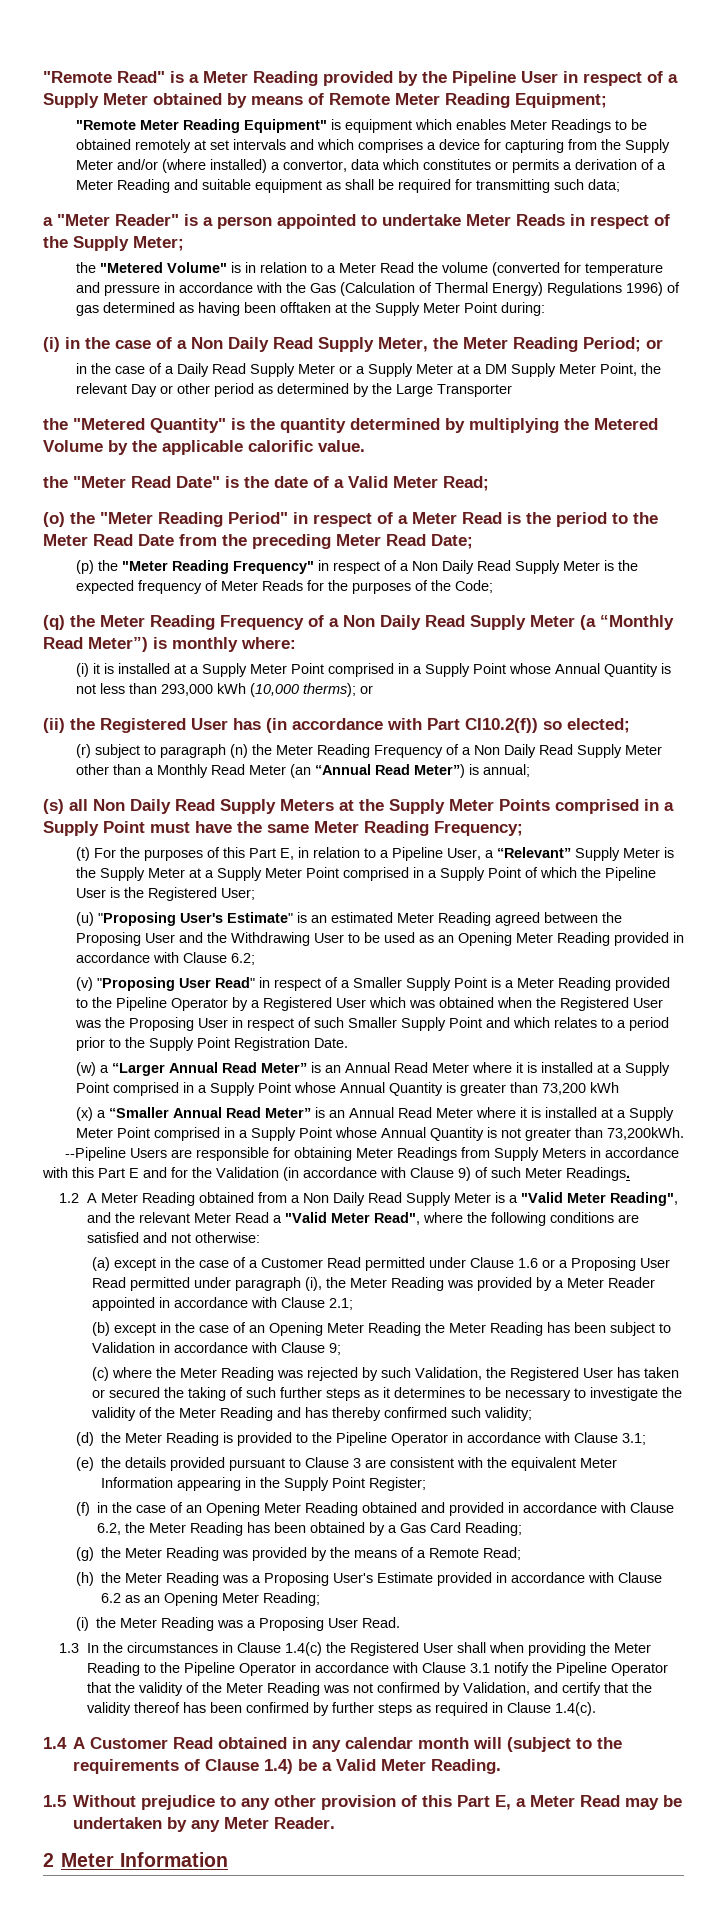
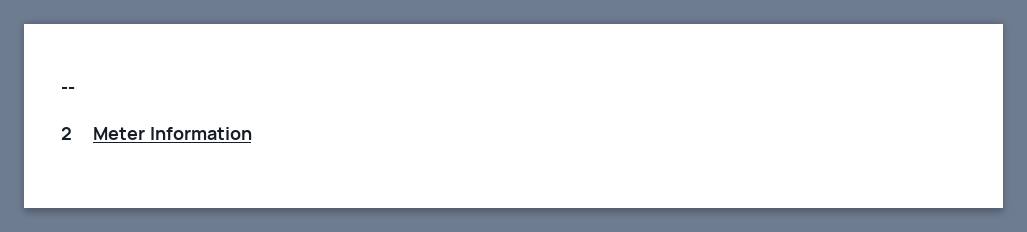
[43,71,678,86] [43,93,607,108] [75,119,647,133] [75,139,670,153] [75,159,666,173] [75,179,620,193] [43,214,670,229] [43,236,184,251] [75,262,663,276] [75,282,680,296] [75,302,545,316] [43,337,663,352] [75,363,661,377] [75,383,512,397] [43,418,658,433] [43,440,365,455] [43,476,489,491] [43,512,658,527] [43,534,473,549] [75,560,638,574] [75,580,493,594] [43,615,674,630] [43,637,296,652] [75,663,671,677] [75,683,373,697] [43,718,630,733] [75,744,662,758] [75,764,530,778] [43,799,674,814] [43,821,523,836] [75,847,674,861] [75,867,656,881] [75,887,255,901] [75,912,622,926] [75,932,684,946] [75,952,255,965] [75,977,670,991] [75,997,663,1011] [74,1017,669,1031] [75,1037,348,1051] [75,1062,670,1076] [75,1082,619,1096] [75,1107,674,1121] [75,1127,684,1141] [64,1147,679,1161] [42,1167,630,1181] [59,1192,678,1206] [86,1212,639,1226] [86,1232,260,1243] [91,1257,670,1271] [91,1277,655,1291] [91,1297,353,1311] [91,1322,671,1336] [91,1342,341,1355] [91,1367,679,1381] [91,1387,682,1401] [91,1407,532,1421] [75,1432,646,1446] [75,1457,617,1471] [100,1477,426,1491] [75,1502,674,1516] [96,1522,522,1536] [75,1547,521,1561] [75,1572,662,1586] [100,1592,320,1606] [75,1617,400,1631] [59,1642,651,1656] [86,1662,668,1676] [86,1682,652,1696] [86,1702,596,1716] [43,1737,623,1752] [73,1759,502,1774] [43,1795,683,1810] [73,1817,336,1832] "Remote Read" is a Meter Reading provided by the Pipeline User in respect of a Supply Meter obtained by means of Remote Meter Reading Equipment; // "Remote Meter Reading Equipment" is equipment which enables Meter Readings to be obtained remotely at set intervals and which comprises a device for capturing from the Supply Meter and/or (where installed) a convertor, data which constitutes or permits a derivation of a Meter Reading and suitable equipment as shall be required for transmitting such data; // a "Meter Reader" is a person appointed to undertake Meter Reads in respect of the Supply Meter; // the "Metered Volume" is in relation to a Meter Read the volume (converted for temperature and pressure in accordance with the Gas (Calculation of Thermal Energy) Regulations 1996) of gas determined as having been offtaken at the Supply Meter Point during: // (i) in the case of a Non Daily Read Supply Meter, the Meter Reading Period; or // in the case of a Daily Read Supply Meter or a Supply Meter at a DM Supply Meter Point, the relevant Day or other period as determined by the Large Transporter // the "Metered Quantity" is the quantity determined by multiplying the Metered Volume by the applicable calorific value. // the "Meter Read Date" is the date of a Valid Meter Read; // (o) the "Meter Reading Period" in respect of a Meter Read is the period to the Meter Read Date from the preceding Meter Read Date; // (p) the "Meter Reading Frequency" in respect of a Non Daily Read Supply Meter is the expected frequency of Meter Reads for the purposes of the Code; // (q) the Meter Reading Frequency of a Non Daily Read Supply Meter (a “Monthly Read Meter”) is monthly where: // (i) it is installed at a Supply Meter Point comprised in a Supply Point whose Annual Quantity is not less than 293,000 kWh (10,000 therms); or // (ii) the Registered User has (in accordance with Part CI10.2(f)) so elected; // (r) subject to paragraph (n) the Meter Reading Frequency of a Non Daily Read Supply Meter other than a Monthly Read Meter (an “Annual Read Meter”) is annual; // (s) all Non Daily Read Supply Meters at the Supply Meter Points comprised in a Supply Point must have the same Meter Reading Frequency; // (t) For the purposes of this Part E, in relation to a Pipeline User, a “Relevant” Supply Meter is the Supply Meter at a Supply Meter Point comprised in a Supply Point of which the Pipeline User is the Registered User; // (u) "Proposing User's Estimate" is an estimated Meter Reading agreed between the Proposing User and the Withdrawing User to be used as an Opening Meter Reading provided in accordance with Clause 6.2; // (v) "Proposing User Read" in respect of a Smaller Supply Point is a Meter Reading provided to the Pipeline Operator by a Registered User which was obtained when the Registered User was the Proposing User in respect of such Smaller Supply Point and which relates to a period prior to the Supply Point Registration Date. // (w) a “Larger Annual Read Meter” is an Annual Read Meter where it is installed at a Supply Point comprised in a Supply Point whose Annual Quantity is greater than 73,200 kWh // (x) a “Smaller Annual Read Meter” is an Annual Read Meter where it is installed at a Supply Meter Point comprised in a Supply Point whose Annual Quantity is not greater than 73,200kWh. // --Pipeline Users are responsible for obtaining Meter Readings from Supply Meters in accordance with this Part E and for the Validation (in accordance with Clause 9) of such Meter Readings. // 1.2 A Meter Reading obtained from a Non Daily Read Supply Meter is a "Valid Meter Reading", and the relevant Meter Read a "Valid Meter Read", where the following conditions are satisfied and not otherwise: // (a) except in the case of a Customer Read permitted under Clause 1.6 or a Proposing User Read permitted under paragraph (i), the Meter Reading was provided by a Meter Reader appointed in accordance with Clause 2.1; // (b) except in the case of an Opening Meter Reading the Meter Reading has been subject to Validation in accordance with Clause 9; // (c) where the Meter Reading was rejected by such Validation, the Registered User has taken or secured the taking of such further steps as it determines to be necessary to investigate the validity of the Meter Reading and has thereby confirmed such validity; // (d) the Meter Reading is provided to the Pipeline Operator in accordance with Clause 3.1; // (e) the details provided pursuant to Clause 3 are consistent with the equivalent Meter Information appearing in the Supply Point Register; // (f) in the case of an Opening Meter Reading obtained and provided in accordance with Clause 6.2, the Meter Reading has been obtained by a Gas Card Reading; // (g) the Meter Reading was provided by the means of a Remote Read; // (h) the Meter Reading was a Proposing User's Estimate provided in accordance with Clause 6.2 as an Opening Meter Reading; // (i) the Meter Reading was a Proposing User Read. // 1.3 In the circumstances in Clause 1.4(c) the Registered User shall when providing the Meter Reading to the Pipeline Operator in accordance with Clause 3.1 notify the Pipeline Operator that the validity of the Meter Reading was not confirmed by Validation, and certify that the validity thereof has been confirmed by further steps as required in Clause 1.4(c). // 1.4 A Customer Read obtained in any calendar month will (subject to the requirements of Clause 1.4) be a Valid Meter Reading. // 1.5 Without prejudice to any other provision of this Part E, a Meter Read may be undertaken by any Meter Reader. -> [61,86,75,94] --

